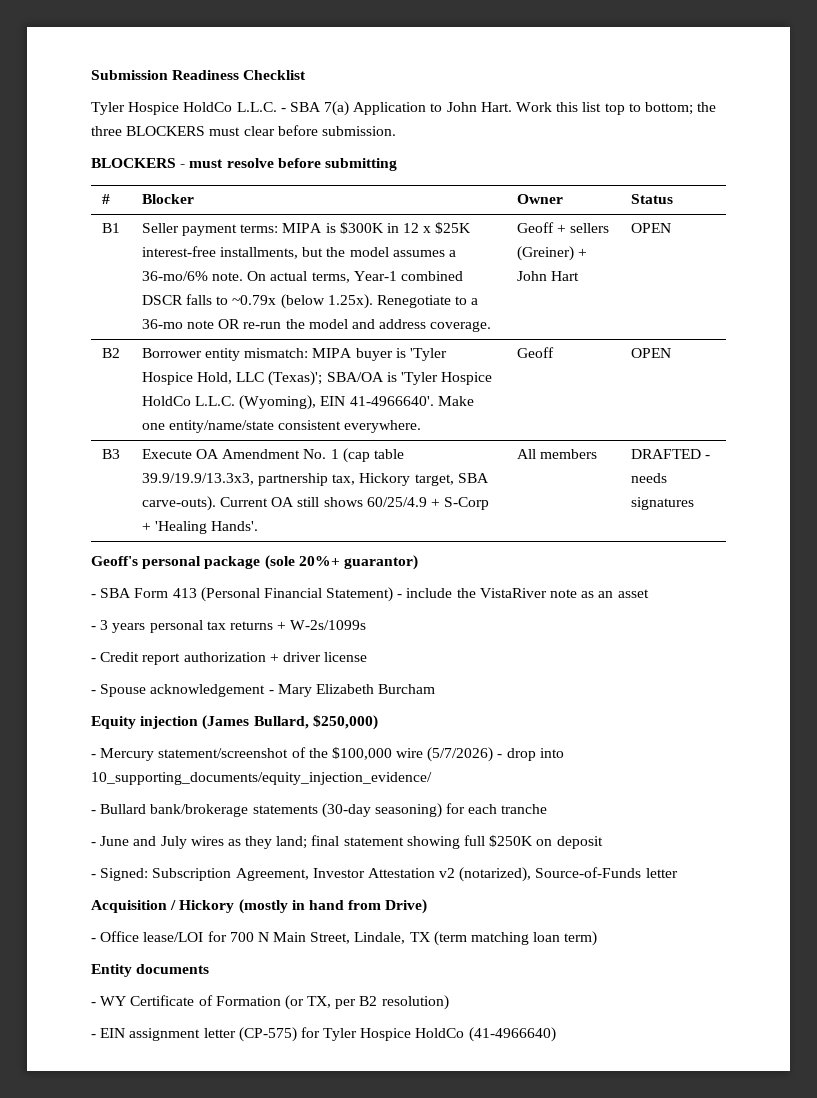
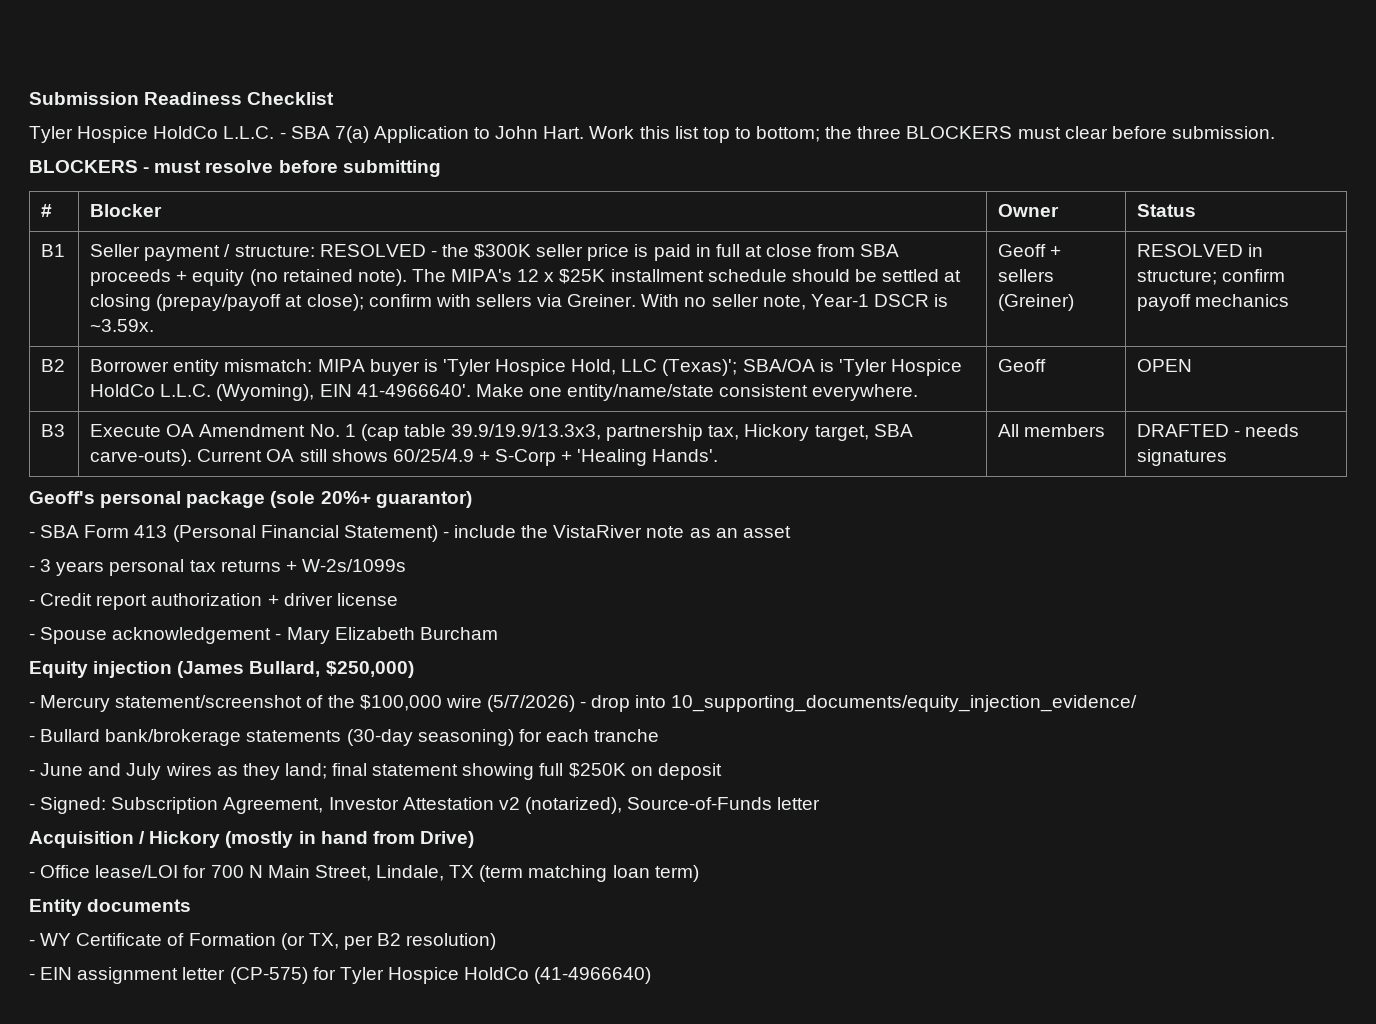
[240,222,472,234] [141,246,456,259] [141,271,463,283] [141,294,479,309] [141,319,492,332] [516,222,610,233] [516,246,587,261] [516,271,579,281] [630,223,671,233] terms: MIPA is $300K in 12 x $25K interest-free installments, but the model assumes a 36-mo/6% note. On actual terms, Year-1 combined DSCR falls to ~0.79x (below 1.25x). Renegotiate to a 36-mo note OR re-run the model and address coverage. | Geoff + sellers (Greiner) + John Hart | OPEN -> [224,244,900,261] [90,269,962,286] [90,294,949,311] [90,319,155,332] [998,244,1062,257] [998,269,1055,282] [998,294,1075,311] [1137,244,1264,257] [1137,269,1286,285] [1137,294,1290,311] / structure: RESOLVED - the $300K seller price is paid in full at close from SBA proceeds + equity (no retained note). The MIPA's 12 x $25K installment schedule should be settled at closing (prepay/payoff at close); confirm with sellers via Greiner. With no seller note, Year-1 DSCR is ~3.59x. | Geoff + sellers (Greiner) | RESOLVED in structure; confirm payoff mechanics

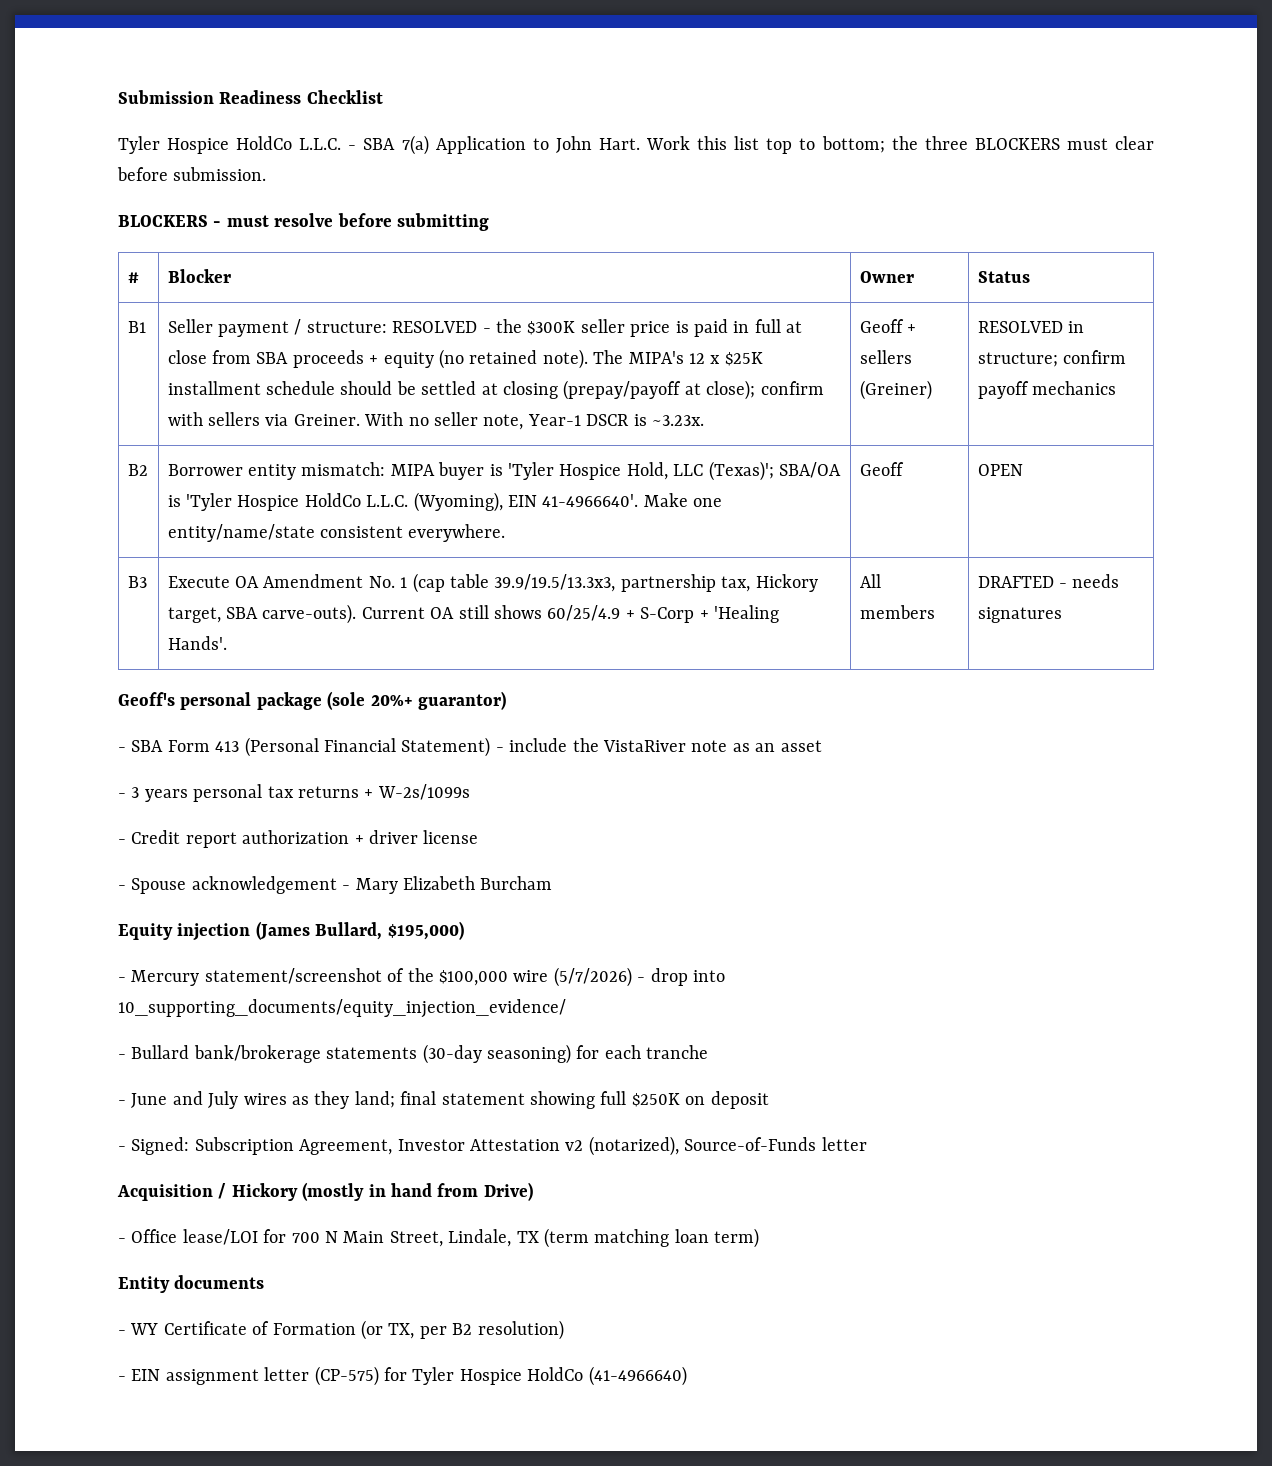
[90,319,155,332] ~3.59x. -> [651,415,704,426] ~3.23x.
[451,424,602,440] 39.9/19.9/13.3x3, -> [494,574,616,592] 39.9/19.5/13.3x3,
[325,661,414,678] $250,000) -> [387,921,464,940] $195,000)

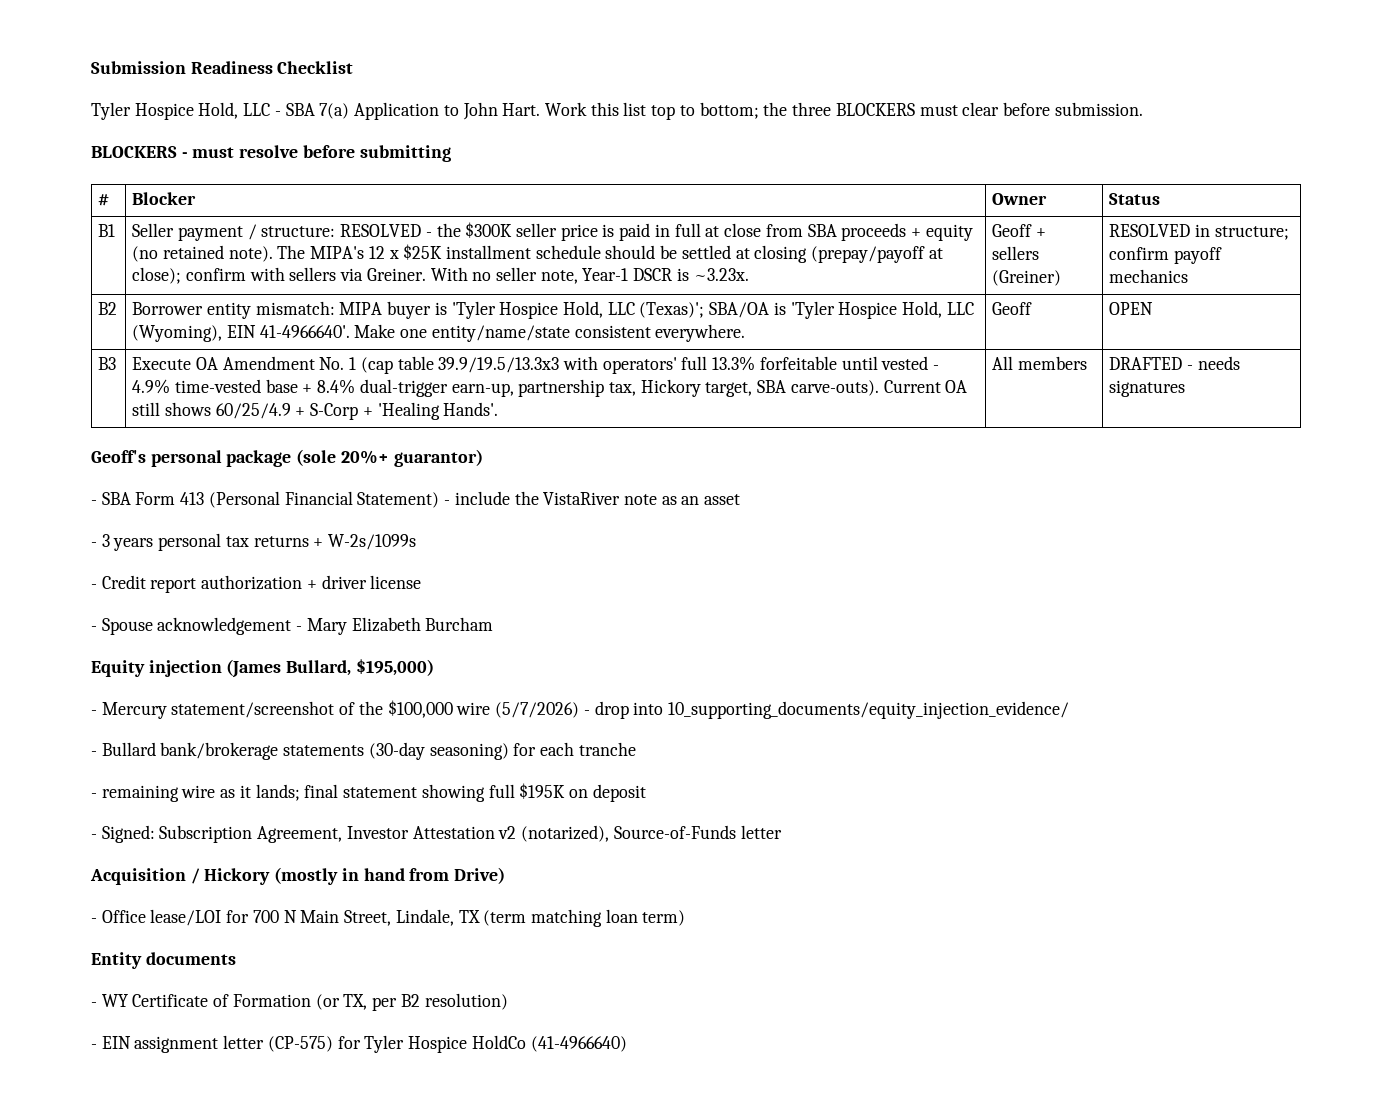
[236,136,342,150] HoldCo L.L.C. -> [198,102,271,119] Hold, LLC
[304,493,409,507] HoldCo L.L.C. -> [902,301,974,318] Hold, LLC
[494,574,616,592] 39.9/19.5/13.3x3, -> [438,356,940,374] [132,379,514,397] 39.9/19.5/13.3x3 with operators' full 13.3% forfeitable until vested - 4.9% time-vested base + 8.4% dual-trigger earn-up,
[131,1091,395,1109] June and July wires as they land; -> [101,784,300,802] remaining wire as it lands;
[631,1093,680,1107] $250K -> [519,783,566,799] $195K

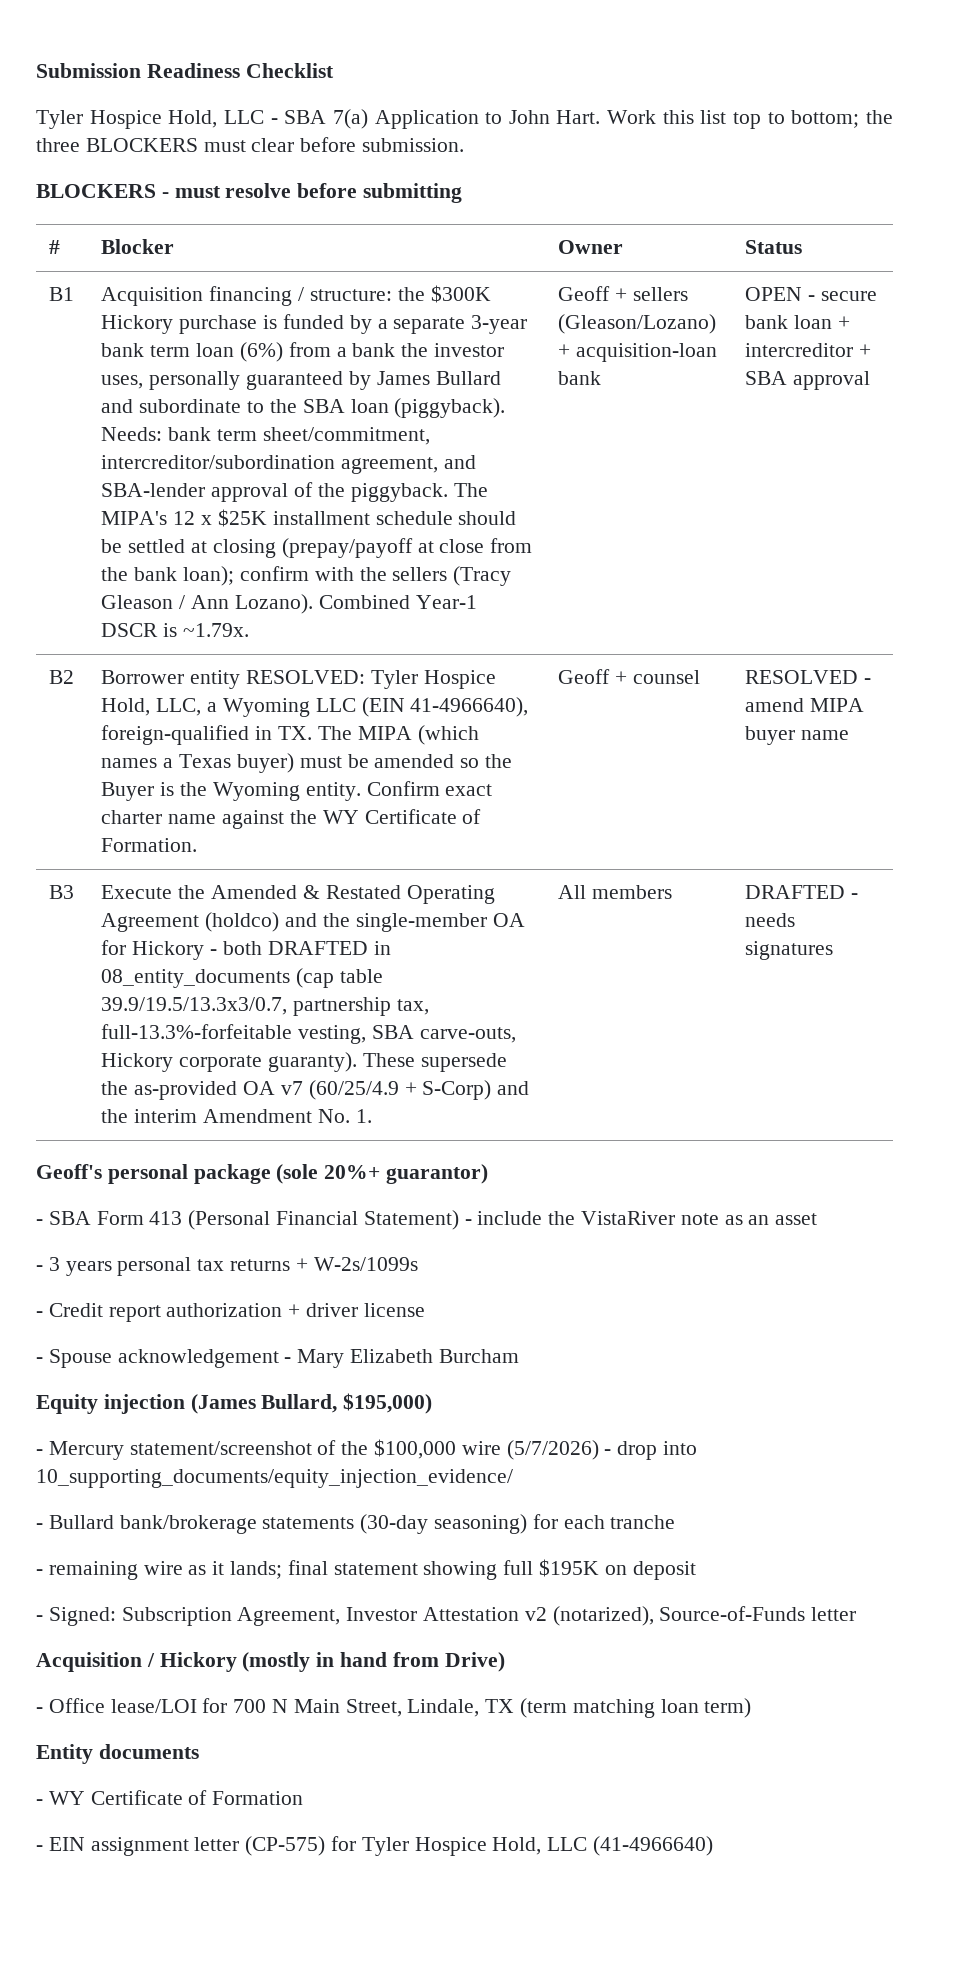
[132,222,973,241] [132,245,273,262] Seller payment / structure: RESOLVED - the $300K seller price is paid in full at close from SBA proceeds + equity (no retained note). -> [101,285,491,306] [101,314,528,334] [101,342,504,362] [101,371,501,390] [101,398,506,418] [101,427,430,445] [101,455,477,474] [101,482,448,502] Acquisition financing / structure: the $300K Hickory purchase is funded by a separate 3-year bank term loan (6%) from a bank the investor uses, personally guaranteed by James Bullard and subordinate to the SBA loan (piggyback). Needs: bank term sheet/commitment, intercreditor/subordination agreement, and SBA-lender approval of the piggyback.
[132,267,578,284] close); confirm with sellers via Greiner. With no seller note, -> [439,538,533,553] [101,566,512,586] [101,594,410,614] close from the bank loan); confirm with the sellers (Tracy Gleason / Ann Lozano). Combined
[693,268,749,281] ~3.23x. -> [183,623,250,637] ~1.79x.
[992,270,1062,286] [1109,224,1289,240] [1109,247,1222,264] [1109,269,1189,283] [98,302,118,315] [132,301,974,319] [132,324,746,342] [992,302,1033,315] [1109,302,1154,315] [98,357,117,370] [132,356,940,374] [132,379,968,397] [132,402,499,420] (Greiner) | RESOLVED in structure; confirm payoff mechanics // B2 | Borrower entity mismatch: MIPA buyer is 'Tyler Hospice Hold, LLC (Texas)'; SBA/OA is 'Tyler Hospice Hold, LLC (Wyoming), EIN 41-4966640'. Make one entity/name/state consistent everywhere. | Geoff | OPEN // B3 | Execute OA Amendment No. 1 (cap table 39.9/19.5/13.3x3 with operators' full 13.3% forfeitable until vested - 4.9% time-vested base + 8.4% dual-trigger earn-up, partnership tax, Hickory target, SBA carve-outs). Current OA still shows 60/25/4.9 + S-Corp + 'Healing Hands'. -> [558,314,717,334] [558,343,718,362] [558,371,602,385] [745,287,878,301] [745,315,851,329] [745,343,872,357] [745,371,871,390] [49,670,75,684] [101,670,496,689] [101,697,529,717] [101,725,479,745] [101,753,512,773] [101,781,493,801] [101,809,482,829] [101,838,198,852] [558,669,701,684] [745,670,872,684] [745,698,865,712] [745,726,850,745] [49,885,75,899] [101,885,495,904] [101,912,525,932] [101,940,391,960] [101,968,384,988] [101,997,430,1016] [101,1024,516,1044] [101,1052,507,1072] [101,1080,530,1100] [101,1109,372,1123] (Gleason/Lozano) + acquisition-loan bank | OPEN - secure bank loan + intercreditor + SBA approval // B2 | Borrower entity RESOLVED: Tyler Hospice Hold, LLC, a Wyoming LLC (EIN 41-4966640), foreign-qualified in TX. The MIPA (which names a Texas buyer) must be amended so the Buyer is the Wyoming entity. Confirm exact charter name against the WY Certificate of Formation. | Geoff + counsel | RESOLVED - amend MIPA buyer name // B3 | Execute the Amended & Restated Operating Agreement (holdco) and the single-member OA for Hickory - both DRAFTED in 08_entity_documents (cap table 39.9/19.5/13.3x3/0.7, partnership tax, full-13.3%-forfeitable vesting, SBA carve-outs, Hickory corporate guaranty). These supersede the as-provided OA v7 (60/25/4.9 + S-Corp) and the interim Amendment No. 1.
[315,993,508,1011] (or TX, per B2 resolution) -> (304, 1798) none
[471,1035,526,1049] HoldCo -> [492,1837,588,1855] Hold, LLC

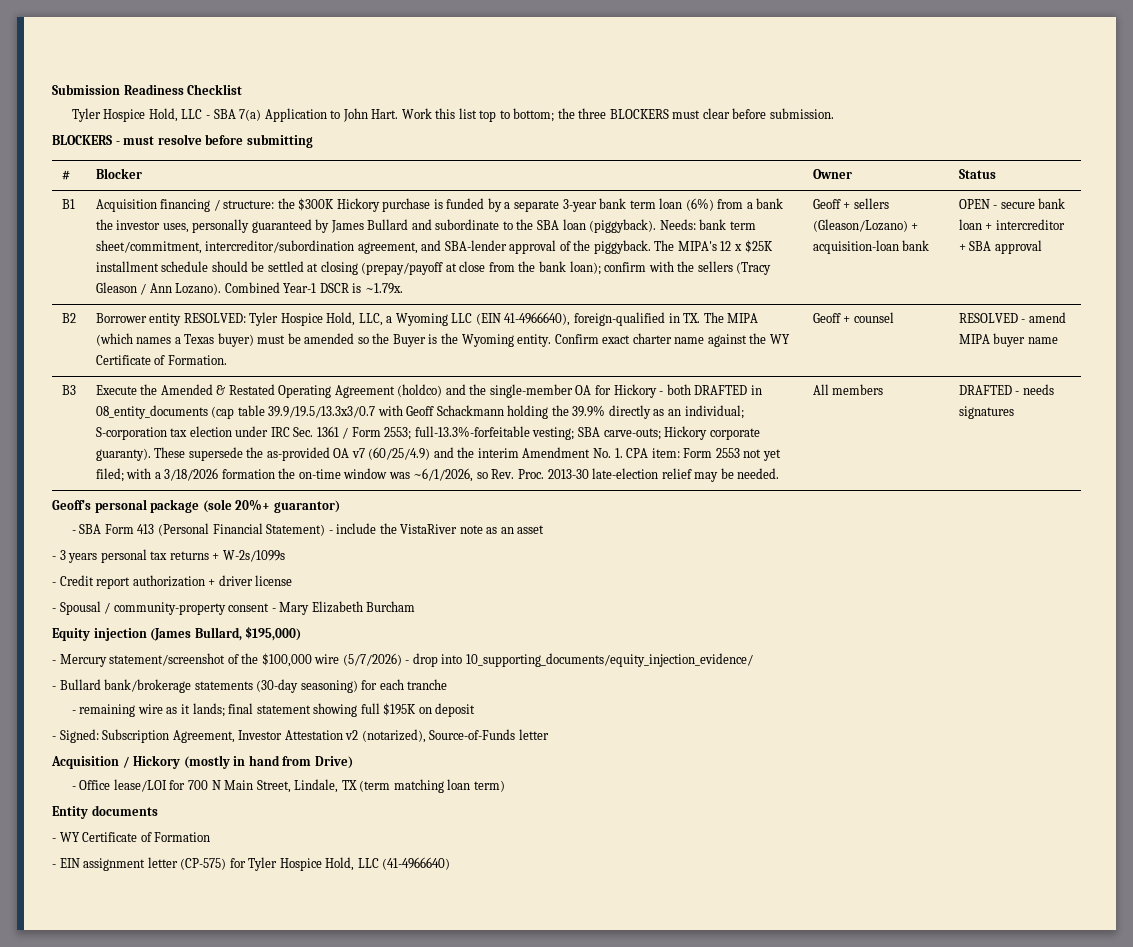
[101,997,430,1016] [101,1024,516,1044] 39.9/19.5/13.3x3/0.7, partnership tax, full-13.3%-forfeitable vesting, SBA carve-outs, -> [268,405,744,419] [95,426,661,440] 39.9/19.5/13.3x3/0.7 with Geoff Schackmann holding the 39.9% directly as an individual; S-corporation tax election under IRC Sec. 1361 / Form 2553; full-13.3%-forfeitable vesting; SBA carve-outs;
[308,1080,492,1100] (60/25/4.9 + S-Corp) -> [368,447,431,460] (60/25/4.9)
(372, 1116) none -> [626,448,781,461] [95,468,780,482] CPA item: Form 2553 not yet filed; with a 3/18/2026 formation the on-time window was ~6/1/2026, so Rev. Proc. 2013-30 late-election relief may be needed.
[48,1349,279,1368] Spouse acknowledgement -> [59,601,270,615] Spousal / community-property consent

